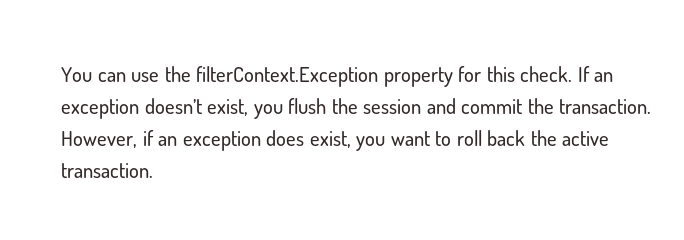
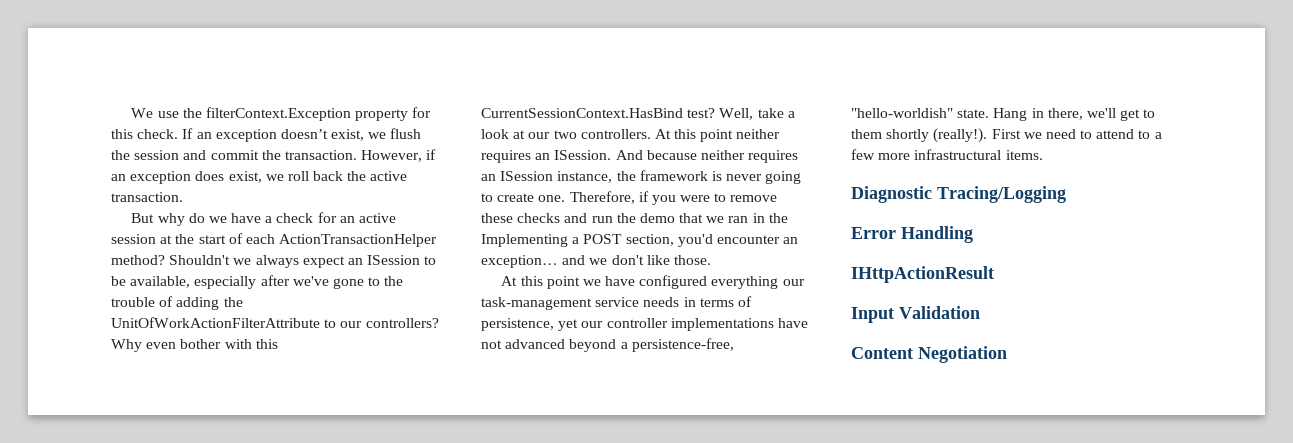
[61,67,126,82] You can -> [131,108,154,118] We
[253,104,283,119] you -> [368,132,387,139] we
[356,131,452,151] you want to -> [265,174,284,181] we
(153, 170) none -> [131,212,396,226] [111,233,438,247] [111,255,437,268] [111,275,404,289] [111,296,243,310] [111,317,439,328] [111,339,278,352] [481,108,795,120] [481,129,781,142] [481,150,799,163] [481,170,802,184] [481,191,778,205] [481,213,788,223] [481,234,799,247] [481,255,711,268] [501,275,805,289] [481,296,752,310] [481,318,808,331] [481,338,734,352] [851,108,1156,121] [851,128,1162,143] [851,149,1043,160] [851,186,1066,203] [851,226,973,243] [851,266,994,283] [851,306,980,323] [851,346,1007,363] // But why do we have a check for an active session at the start of each ActionTransactionHelper method? Shouldn't we always expect an ISession to be available, especially after we've gone to the trouble of adding the UnitOfWorkActionFilterAttribute to our controllers? Why even bother with this CurrentSessionContext.HasBind test? Well, take a look at our two controllers. At this point neither requires an ISession. And because neither requires an ISession instance, the framework is never going to create one. Therefore, if you were to remove these checks and run the demo that we ran in the Implementing a POST section, you'd encounter an exception… and we don't like those. // At this point we have configured everything our task-management service needs in terms of persistence, yet our controller implementations have not advanced beyond a persistence-free, "hello-worldish" state. Hang in there, we'll get to them shortly (really!). First we need to attend to a few more infrastructural items. // Diagnostic Tracing/Logging // Error Handling // IHttpActionResult // Input Validation // Content Negotiation

